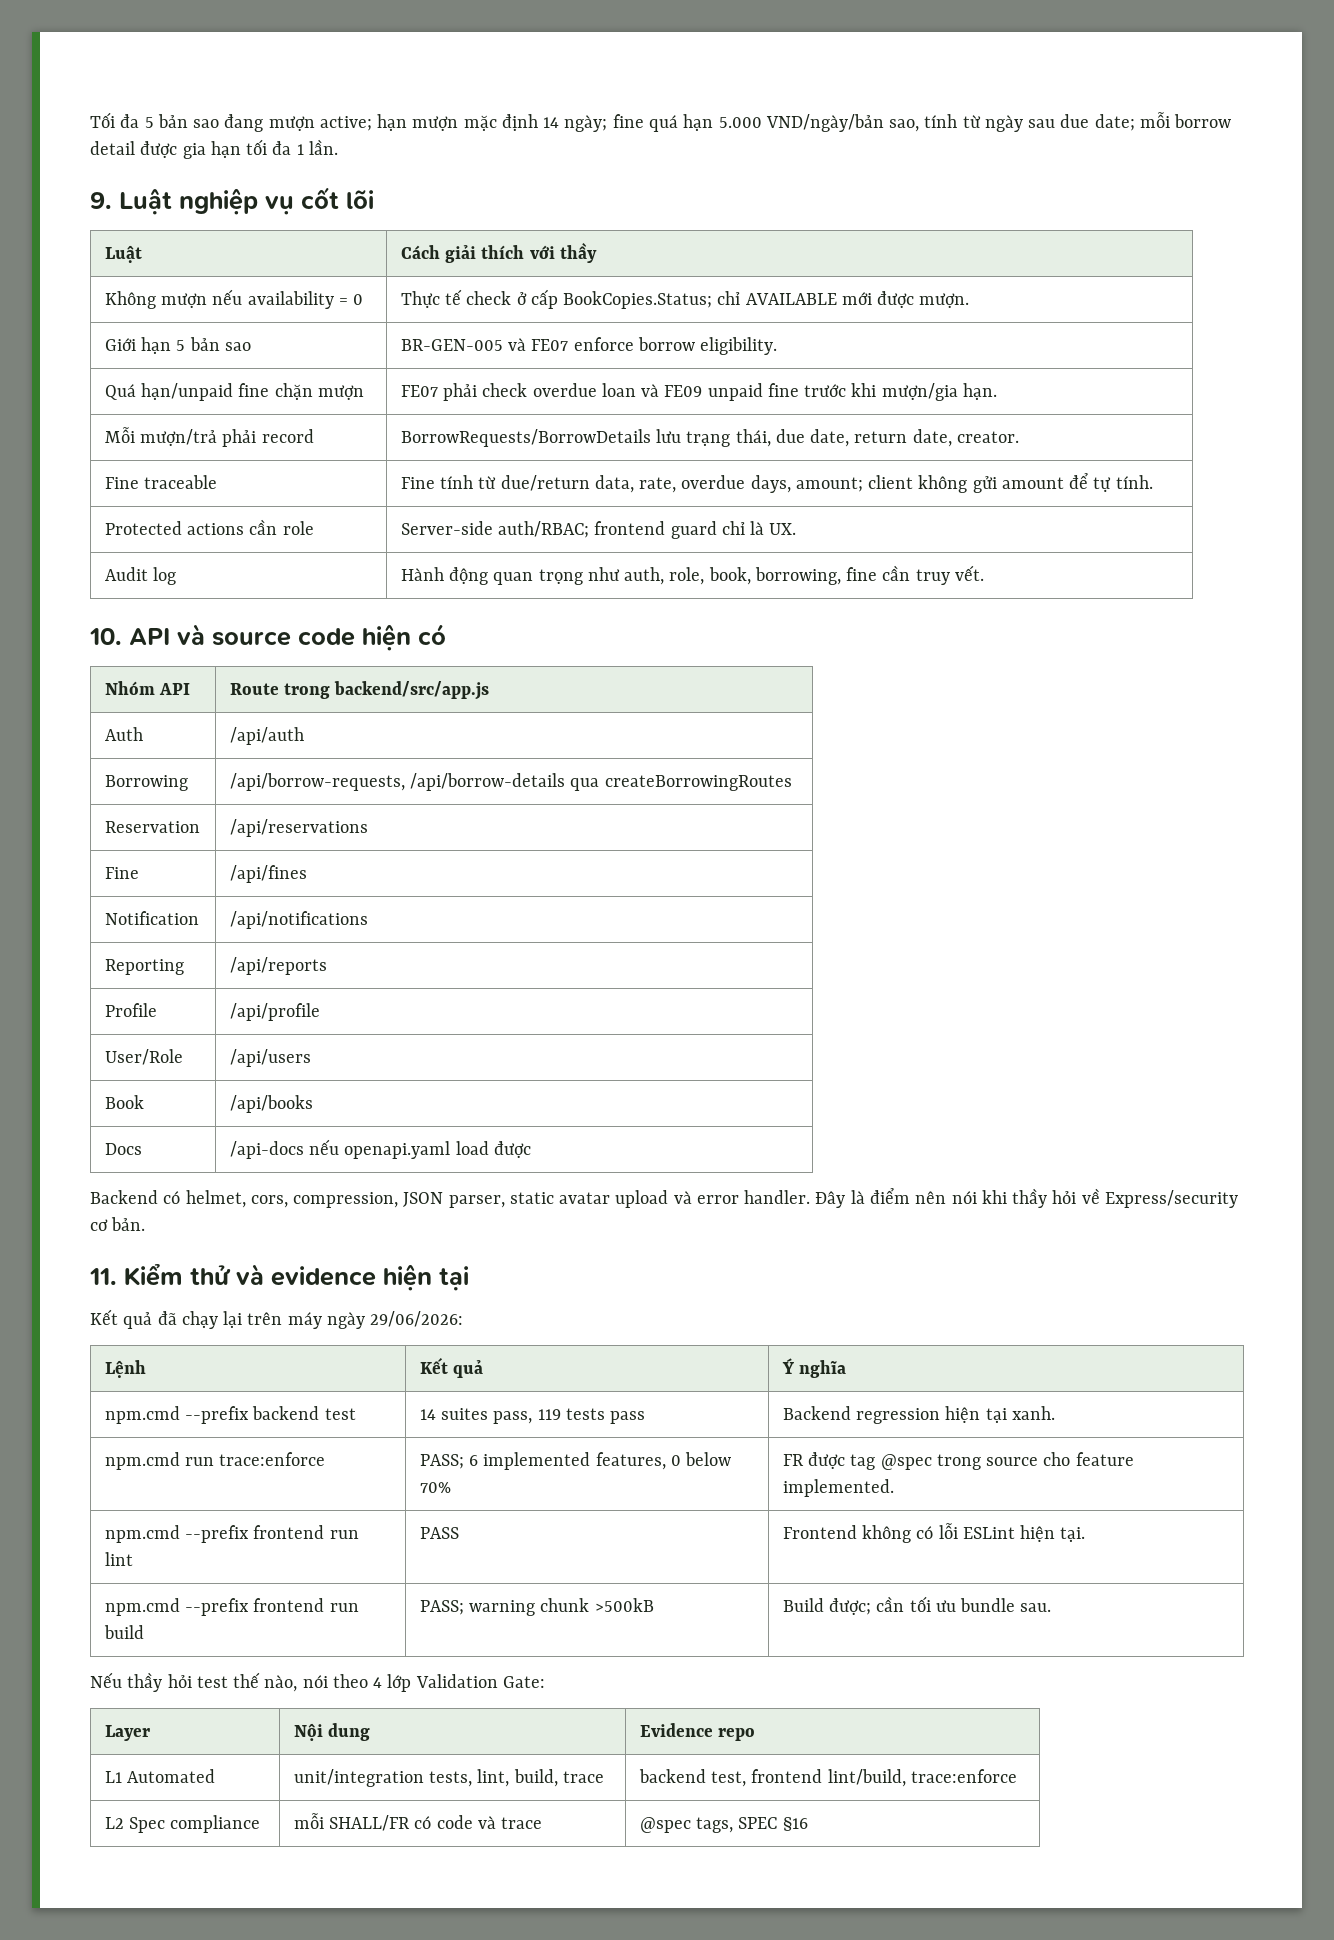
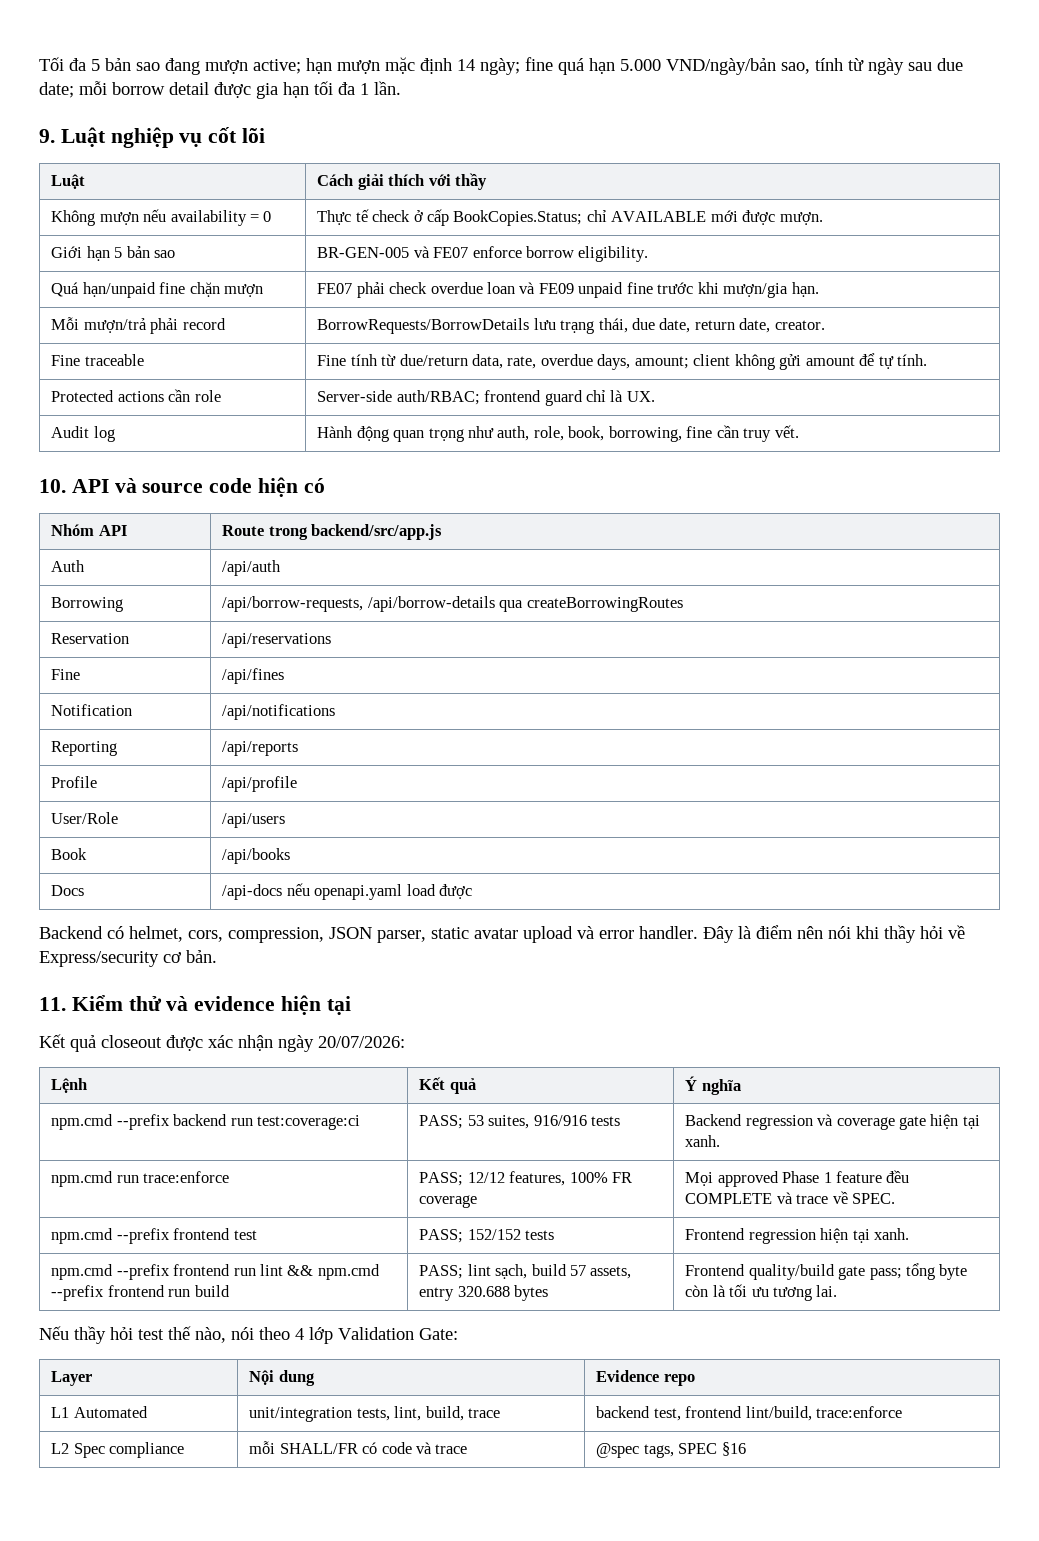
[157,1311,464,1329] đã chạy lại trên máy ngày 29/06/2026: -> [101,1035,405,1052] closeout được xác nhận ngày 20/07/2026:
[324,1408,356,1420] [419,1408,646,1424] test | 14 suites pass, 119 tests pass -> [230,1115,361,1130] [419,1115,621,1129] run test:coverage:ci | PASS; 53 suites, 916/916 tests
(941, 1416) none -> [817,1114,927,1130] và coverage gate
[469,1452,732,1470] [419,1482,451,1493] [782,1452,1134,1470] [782,1479,894,1497] 6 implemented features, 0 below 70% | FR được tag @spec trong source cho feature implemented. -> [467,1171,633,1186] [419,1195,478,1208] [685,1170,910,1187] [685,1191,896,1204] [51,1228,257,1244] [419,1229,555,1243] [685,1228,910,1244] 12/12 features, 100% FR coverage | Mọi approved Phase 1 feature đều COMPLETE và trace về SPEC. // npm.cmd --prefix frontend test | PASS; 152/152 tests | Frontend regression hiện tại xanh.
[419,1527,459,1539] [782,1523,1086,1543] | PASS | Frontend không có lỗi ESLint hiện tại. // -> [287,1265,314,1276] &&
[469,1598,654,1616] [782,1596,1052,1615] warning chunk >500kB | Build được; cần tối ưu bundle sau. -> [467,1264,632,1279] [419,1285,549,1301] [685,1263,968,1280] [685,1284,838,1301] lint sạch, build 57 assets, entry 320.688 bytes | Frontend quality/build gate pass; tổng byte còn là tối ưu tương lai.

